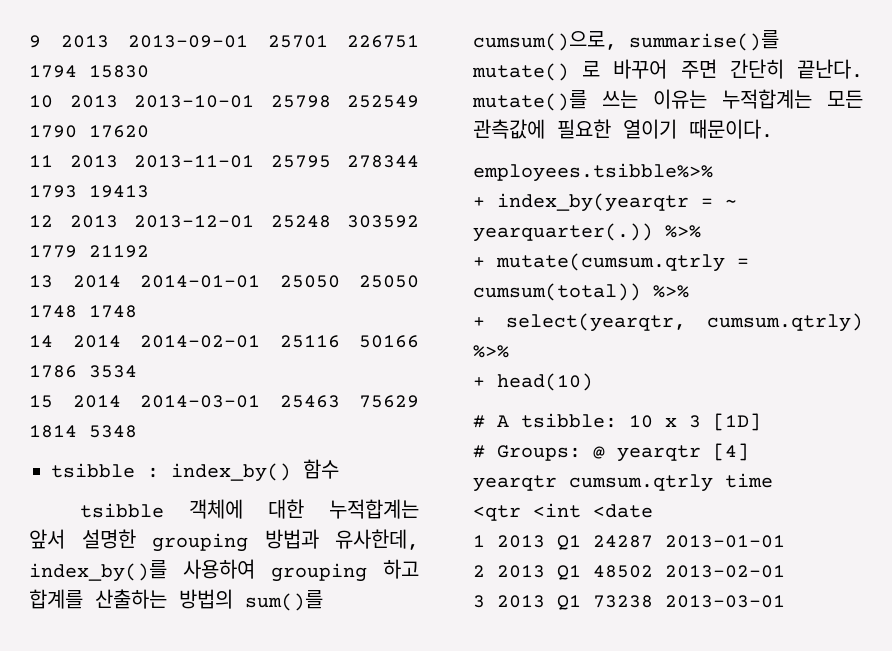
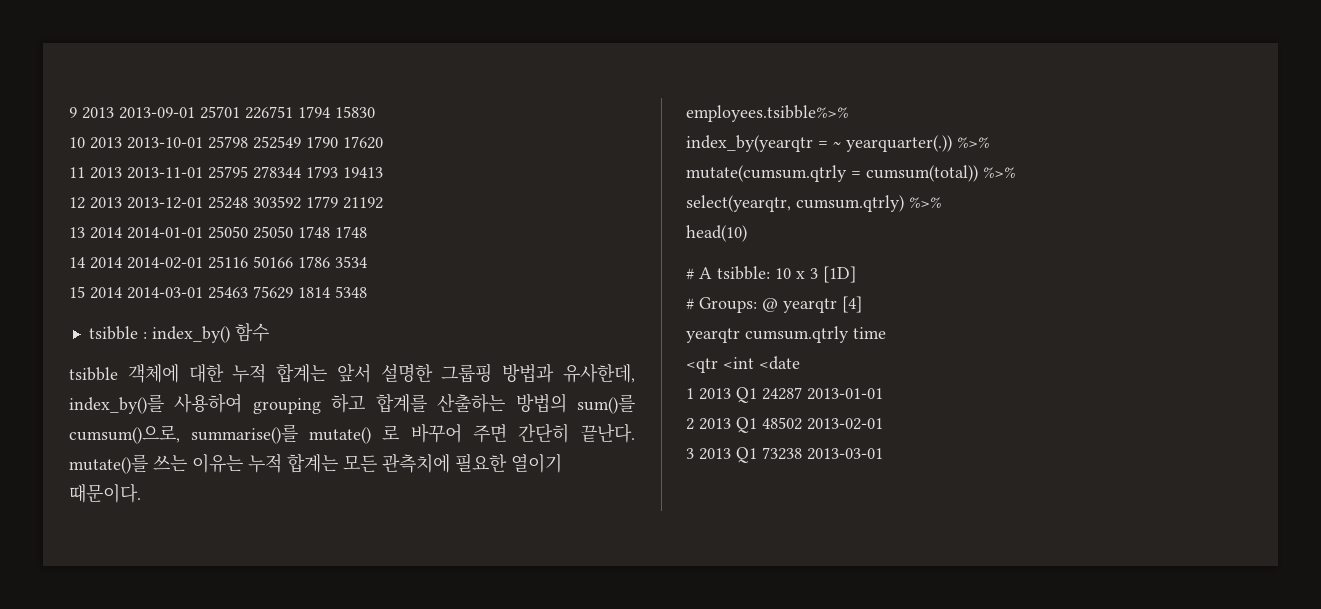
[329,499,419,519] 누적합계는 -> [232,364,328,383] 누적 합계는
[152,533,248,552] grouping -> [441,363,493,383] 그룹핑
[722,89,863,109] [473,119,545,139] 누적합계는 모든 관측값에 -> [248,454,450,473] 누적 합계는 모든 관측치에
[473,196,485,207] + -> (848, 113) none
[473,256,485,267] + -> (989, 142) none
[473,316,485,327] + -> (1015, 172) none
[473,376,485,387] + -> (941, 202) none

